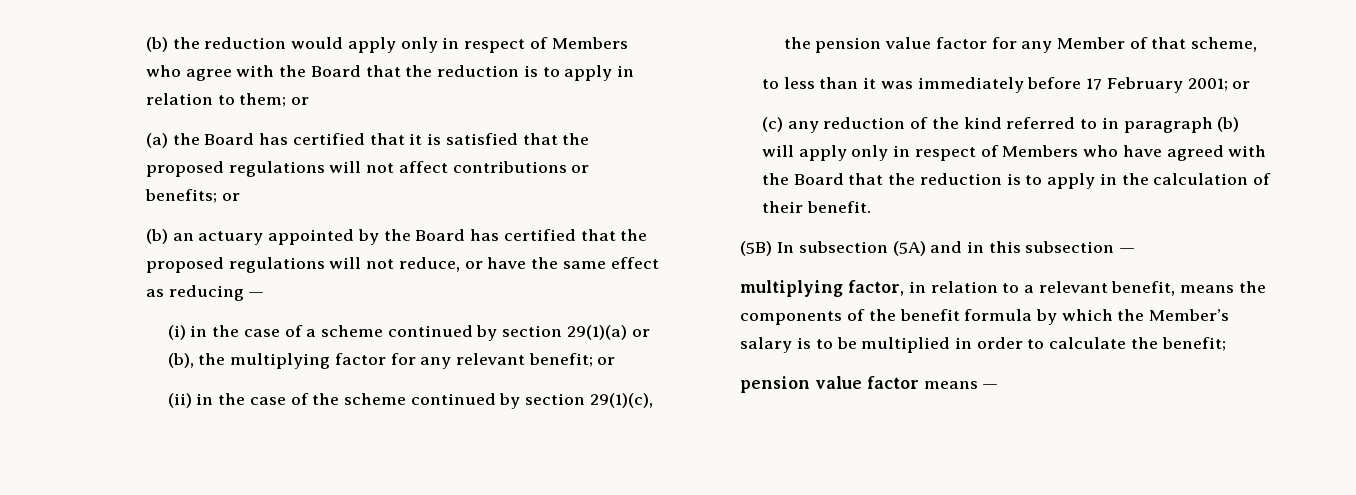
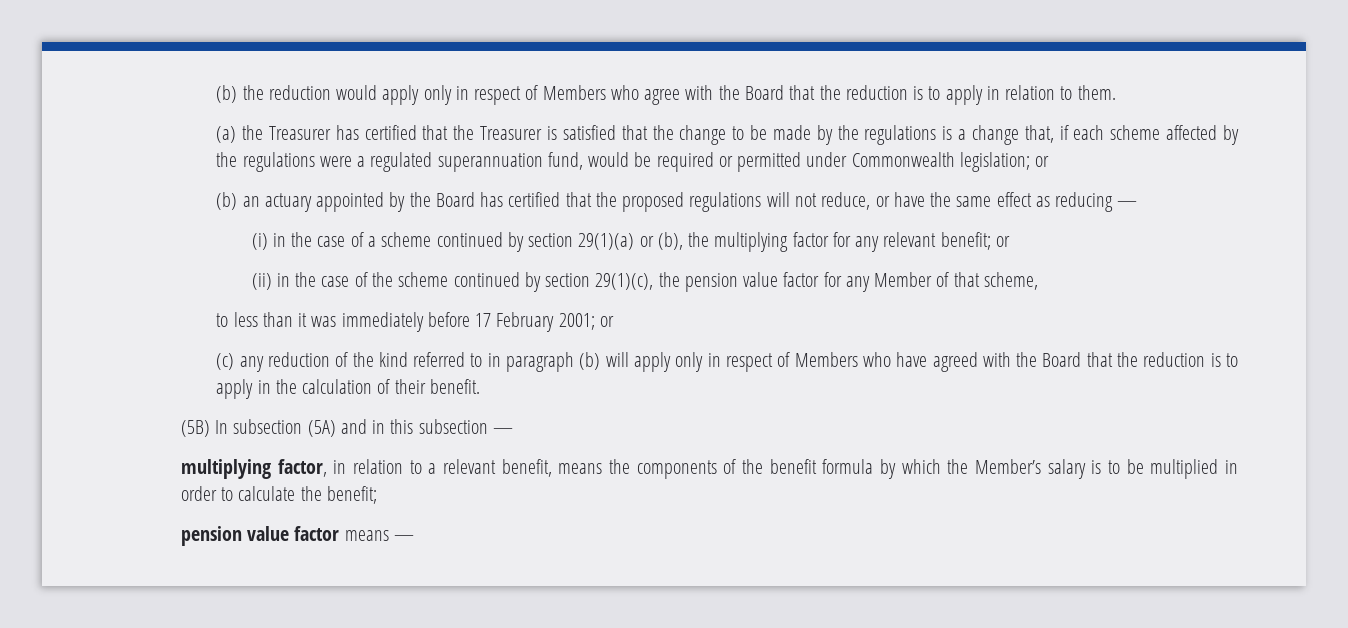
[239,93,310,107] them; or -> [1077,85,1116,100] them.
[204,133,423,145] Board has certified that it -> [268,125,543,140] Treasurer has certified that the Treasurer
[145,161,590,177] [144,189,217,203] proposed regulations will not affect contributions or benefits; -> [679,125,1240,145] [216,152,1030,172] change to be made by the regulations is a change that, if each scheme affected by the regulations were a regulated superannuation fund, would be required or permitted under Commonwealth legislation;

